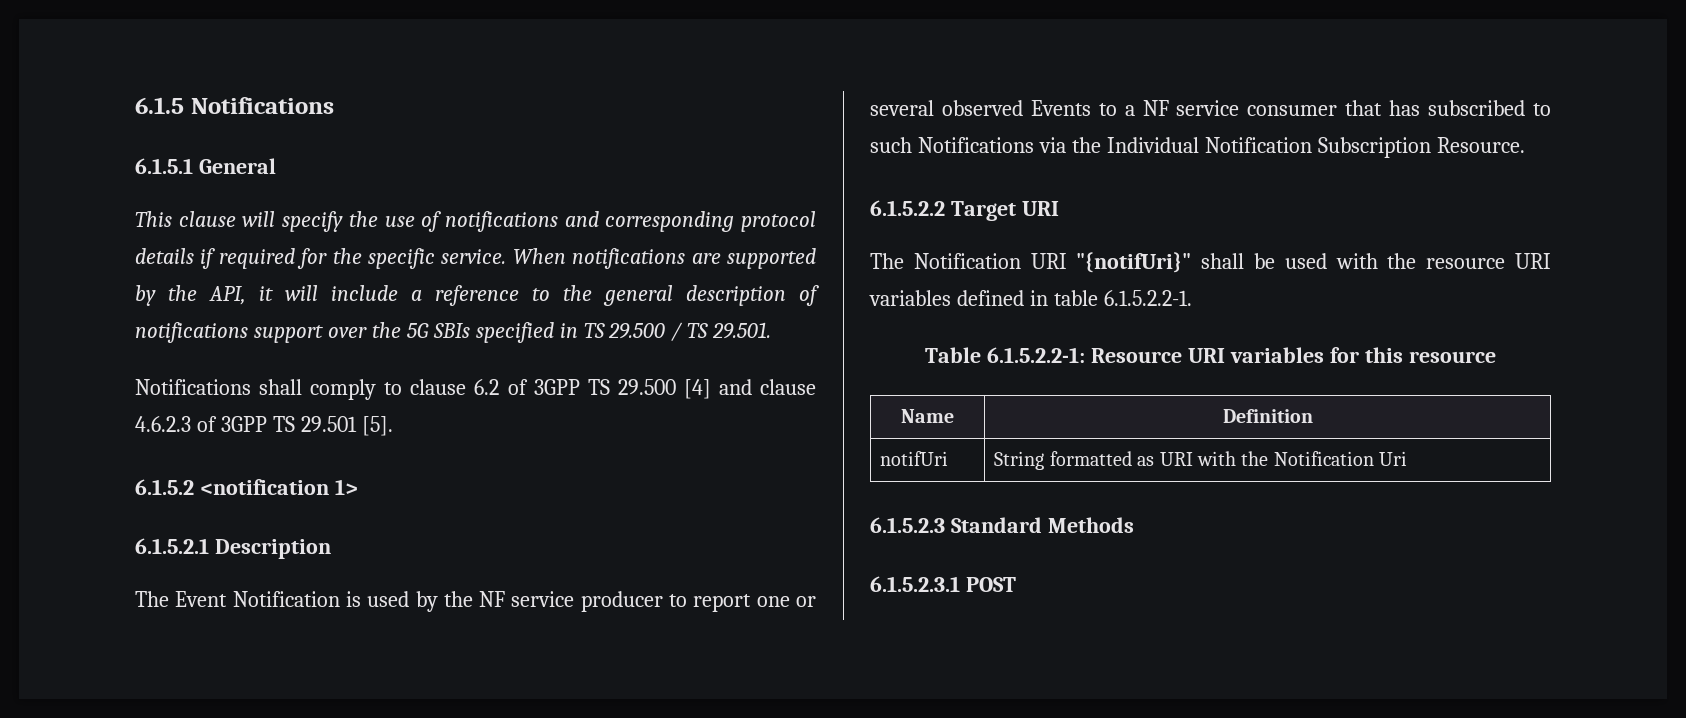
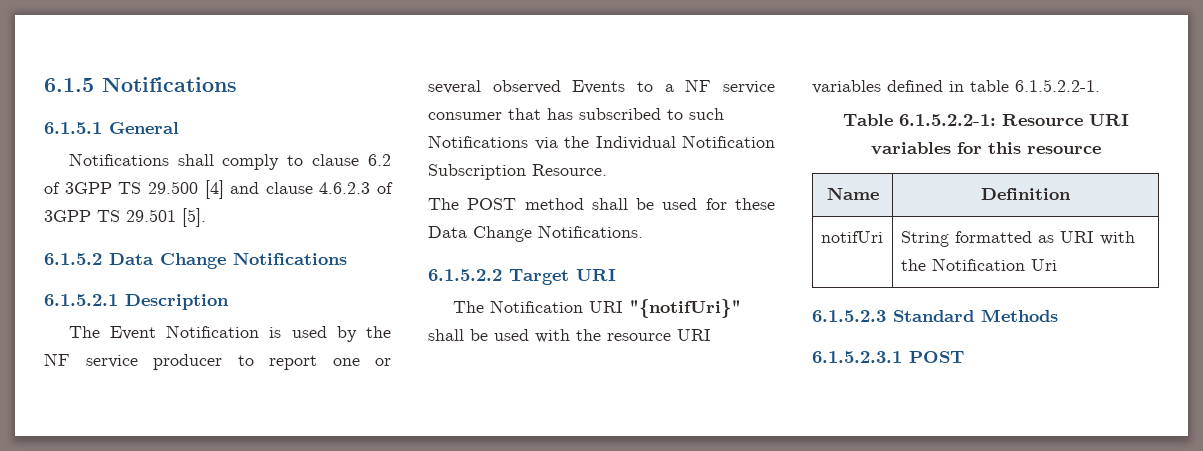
[135,211,816,232] [135,248,816,269] [135,285,819,306] [135,322,772,343] // This clause will specify the use of notifications and corresponding protocol details if required for the specific service. When notifications are supported by the API, it will include a reference to the general description of notifications support over the 5G SBIs specified in TS 29.500 / TS 29.501. -> (179, 128) none
[199,479,358,495] <notification 1> -> [109,252,347,269] Data Change Notifications
(1525, 145) none -> [428,198,775,210] [428,225,643,242] // The POST method shall be used for these Data Change Notifications.

